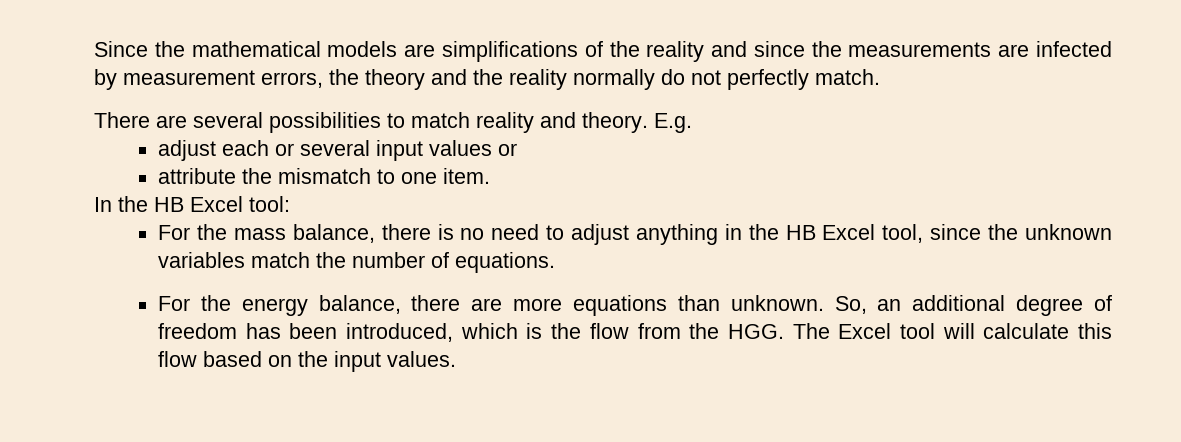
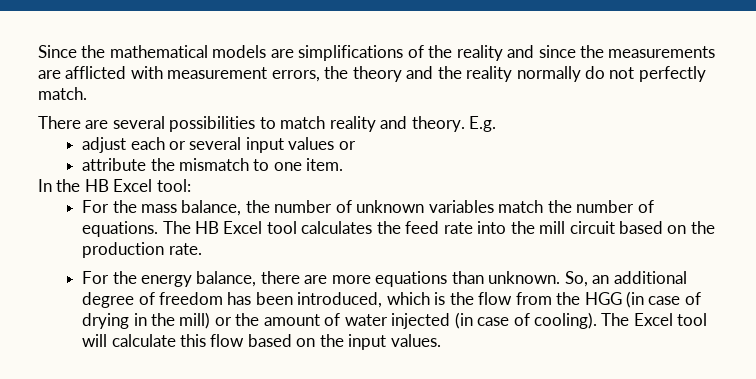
[1036,41,1113,57] [94,69,117,90] infected by -> [65,66,163,79] afflicted with
[381,224,1019,245] there is no need to adjust anything in the HB Excel tool, since the -> [245,200,352,213] the number of
(556, 262) none -> [162,221,715,234] [82,242,202,258] The HB Excel tool calculates the feed rate into the mill circuit based on the production rate.
[727,324,784,339] HGG. -> [584,291,701,308] [82,312,598,329] HGG (in case of drying in the mill) or the amount of water injected (in case of cooling).

